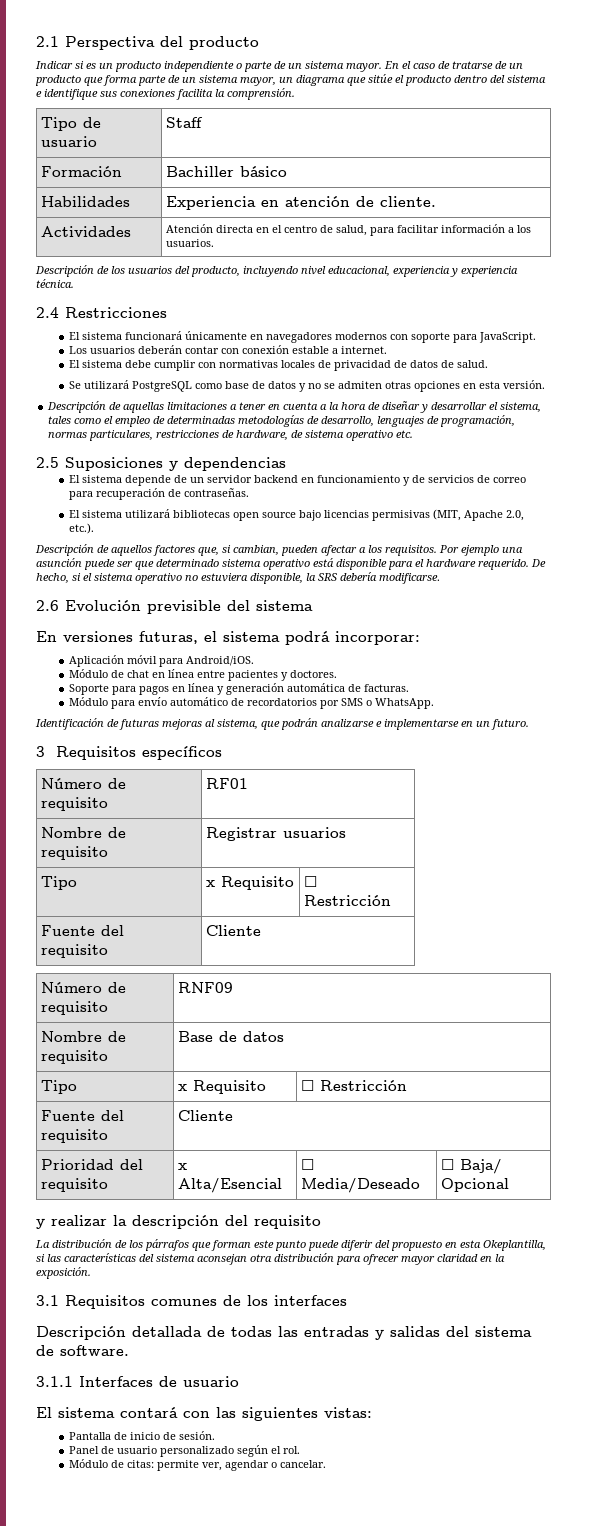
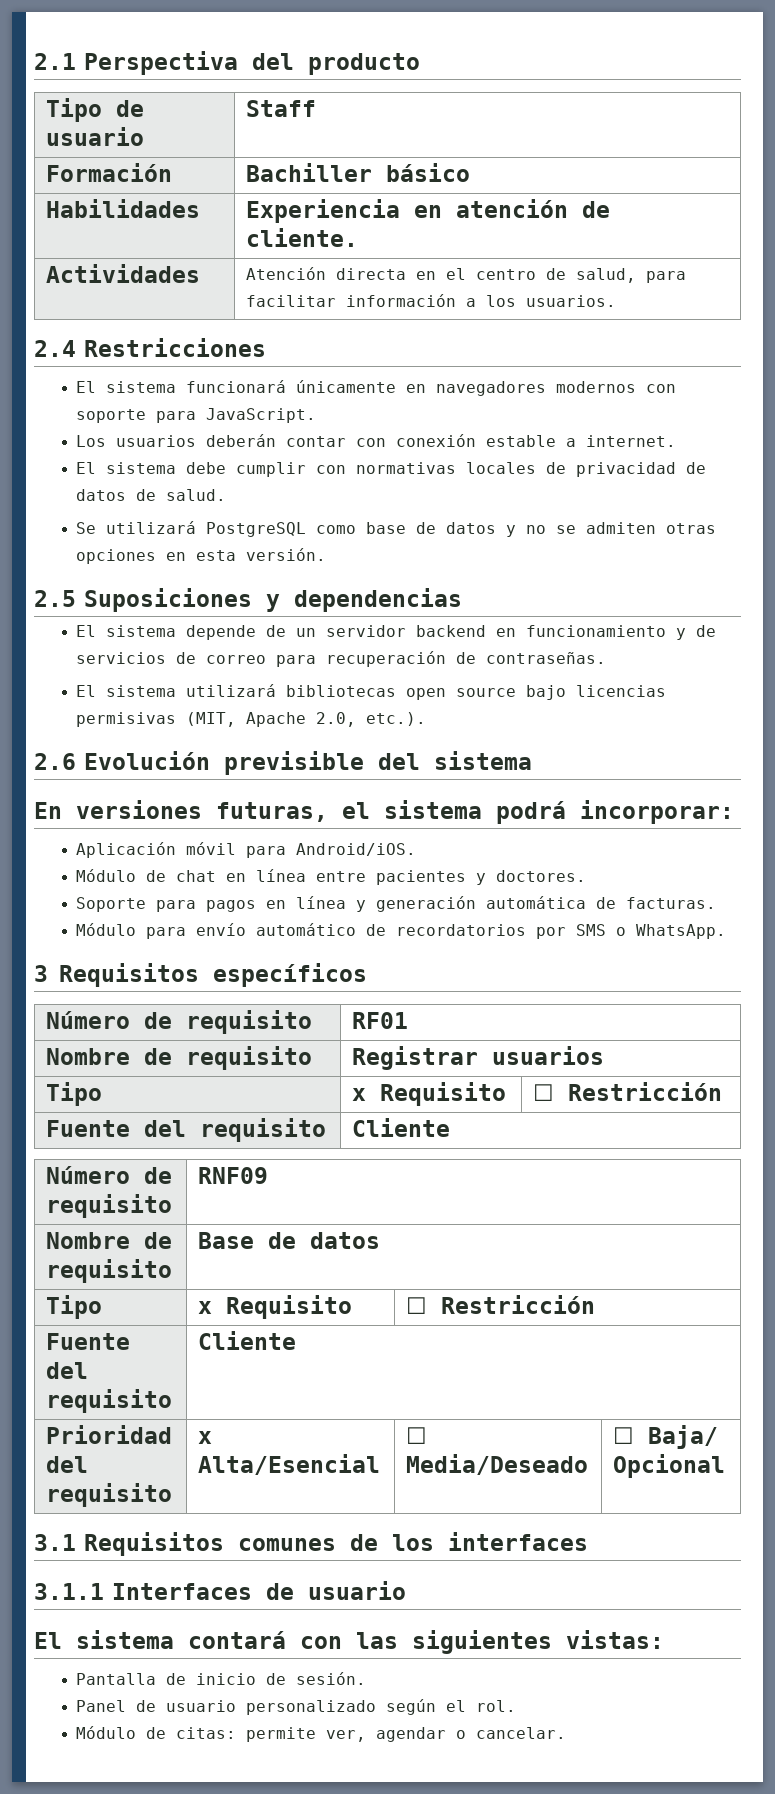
[35,61,523,72] [35,74,546,86] [36,88,295,100] // Indicar si es un producto independiente o parte de un sistema mayor. En el caso de tratarse de un producto que forma parte de un sistema mayor, un diagrama que sitúe el producto dentro del sistema e identifique sus conexiones facilita la comprensión. -> (420, 64) none
[35,265,518,277] [36,279,74,288] // Descripción de los usuarios del producto, incluyendo nivel educacional, experiencia y experiencia técnica. -> (617, 301) none
[47,401,542,413] [48,415,516,427] [48,430,414,441] // Descripción de aquellas limitaciones a tener en cuenta a la hora de diseñar y desarrollar el sistema, tales como el empleo de determinadas metodologías de desarrollo, lenguajes de programación, normas particulares, restricciones de hardware, de sistema operativo etc. -> (327, 554) none
[35,544,523,556] [36,558,546,570] [36,572,440,584] // Descripción de aquellos factores que, si cambian, pueden afectar a los requisitos. Por ejemplo una asunción puede ser que determinado sistema operativo está disponible para el hardware requerido. De hecho, si el sistema operativo no estuviera disponible, la SRS debería modificarse. -> (427, 719) none
[35,718,529,730] // Identificación de futuras mejoras al sistema, que podrán analizarse e implementarse en un futuro. -> (727, 931) none
[36,1215,321,1229] [35,1239,546,1251] [36,1253,505,1265] [36,1267,91,1279] // y realizar la descripción del requisito // La distribución de los párrafos que forman este punto puede diferir del propuesto en esta Okeplantilla, si las características del sistema aconsejan otra distribución para ofrecer mayor claridad en la exposición. -> (726, 1466) none
[36,1326,532,1340] [36,1345,129,1356] // Descripción detallada de todas las entradas y salidas del sistema de software. -> (588, 1541) none

